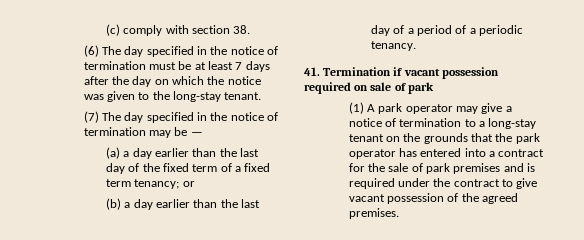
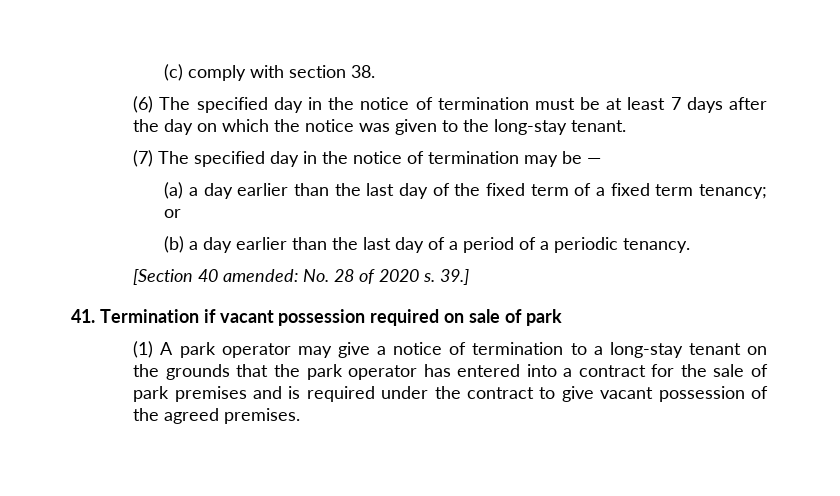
[124,46,194,57] day specified -> [196,97,303,113] specified day
[124,112,194,123] day specified -> [194,151,300,167] specified day
(416, 46) none -> [133,269,470,285] // [Section 40 amended: No. 28 of 2020 s. 39.]

